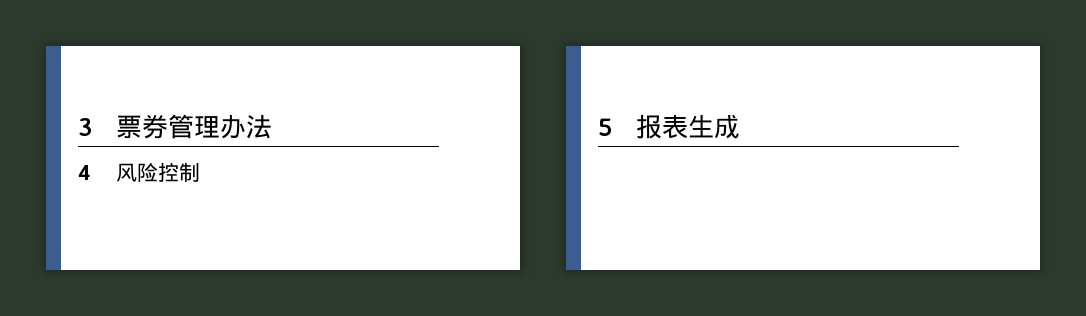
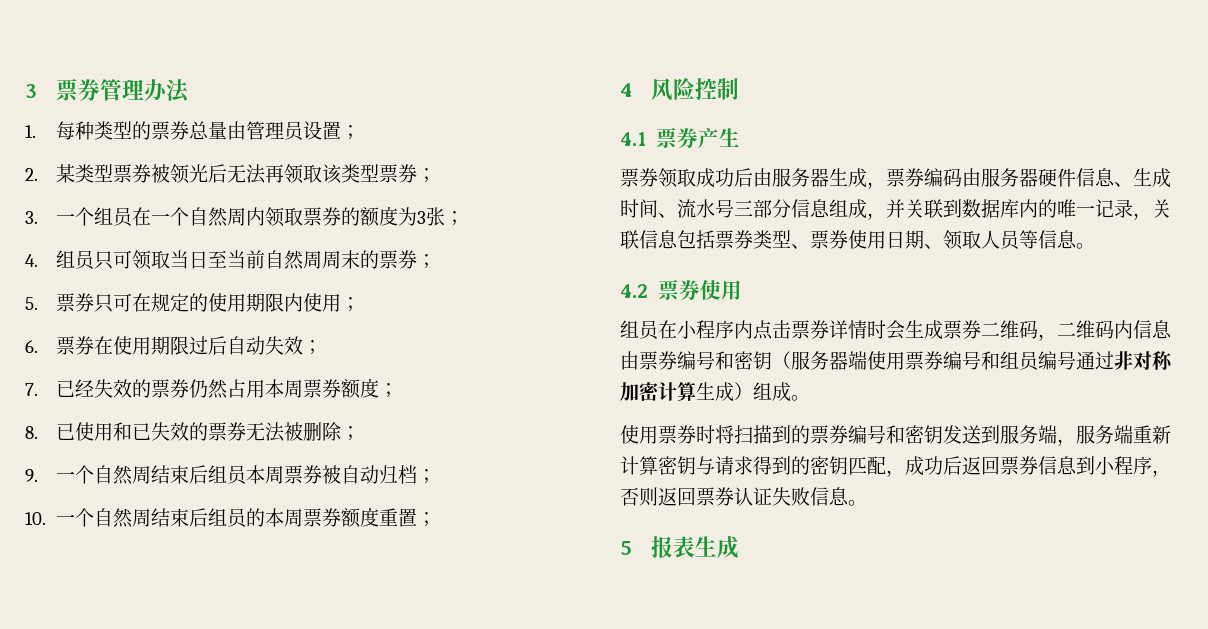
[78,163,200,182] 4风险控制 -> [25,121,360,141] [25,164,436,184] [25,207,464,227] [25,250,436,270] [25,293,360,313] [25,336,322,355] [25,379,398,399] [25,422,360,442] [25,465,436,485] [25,508,436,528] [620,78,739,101] [620,127,740,149] [620,168,1171,189] [620,199,1171,220] [620,230,1095,250] [620,279,742,301] [620,320,1172,341] [620,351,1173,371] [620,382,810,402] [620,425,1171,446] [620,456,1171,477] [620,487,867,506] 1.每种类型的票券总量由管理员设置； // 2.某类型票券被领光后无法再领取该类型票券； // 3.一个组员在一个自然周内领取票券的额度为3张； // 4.组员只可领取当日至当前自然周周末的票券； // 5.票券只可在规定的使用期限内使用； // 6.票券在使用期限过后自动失效； // 7.已经失效的票券仍然占用本周票券额度； // 8.已使用和已失效的票券无法被删除； // 9.一个自然周结束后组员本周票券被自动归档； // 10.一个自然周结束后组员的本周票券额度重置； // 4风险控制 // 4.1票券产生 // 票券领取成功后由服务器生成，票券编码由服务器硬件信息、生成时间、流水号三部分信息组成，并关联到数据库内的唯一记录，关联信息包括票券类型、票券使用日期、领取人员等信息。 // 4.2票券使用 // 组员在小程序内点击票券详情时会生成票券二维码，二维码内信息由票券编号和密钥（服务器端使用票券编号和组员编号通过非对称加密计算生成）组成。 // 使用票券时将扫描到的票券编号和密钥发送到服务端，服务端重新计算密钥与请求得到的密钥匹配，成功后返回票券信息到小程序，否则返回票券认证失败信息。

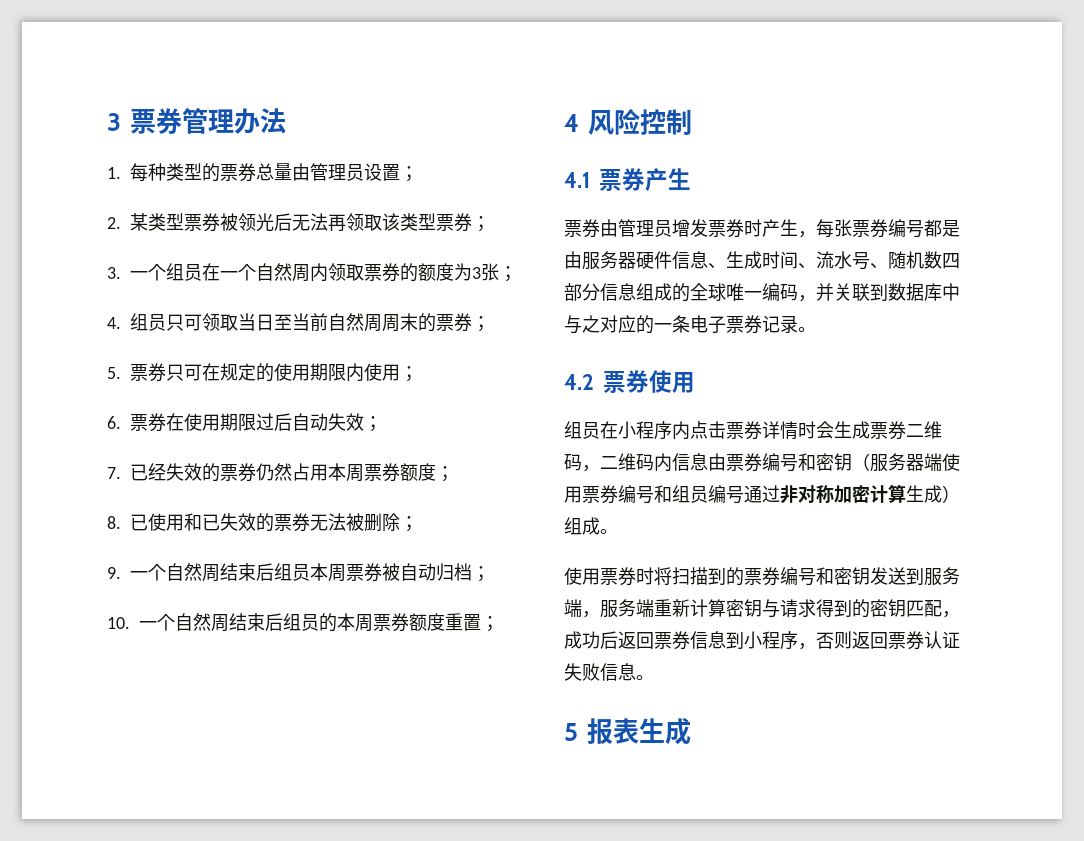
[658,168,962,189] 领取成功后由服务器生成，票券编码 -> [600,219,960,238] 由管理员增发票券时产生，每张票券编号都是
[734,200,753,216] 三 -> [870,251,960,269] 、随机数四
(867, 209) none -> [672,283,798,302] 的全球唯一编码
[1019,199,1171,220] [620,230,1077,250] 内的唯一记录，关联信息包括票券类型、票券使用日期、领取人员等信息 -> [942,283,960,301] [564,315,798,334] 中与之对应的一条电子票券记录

